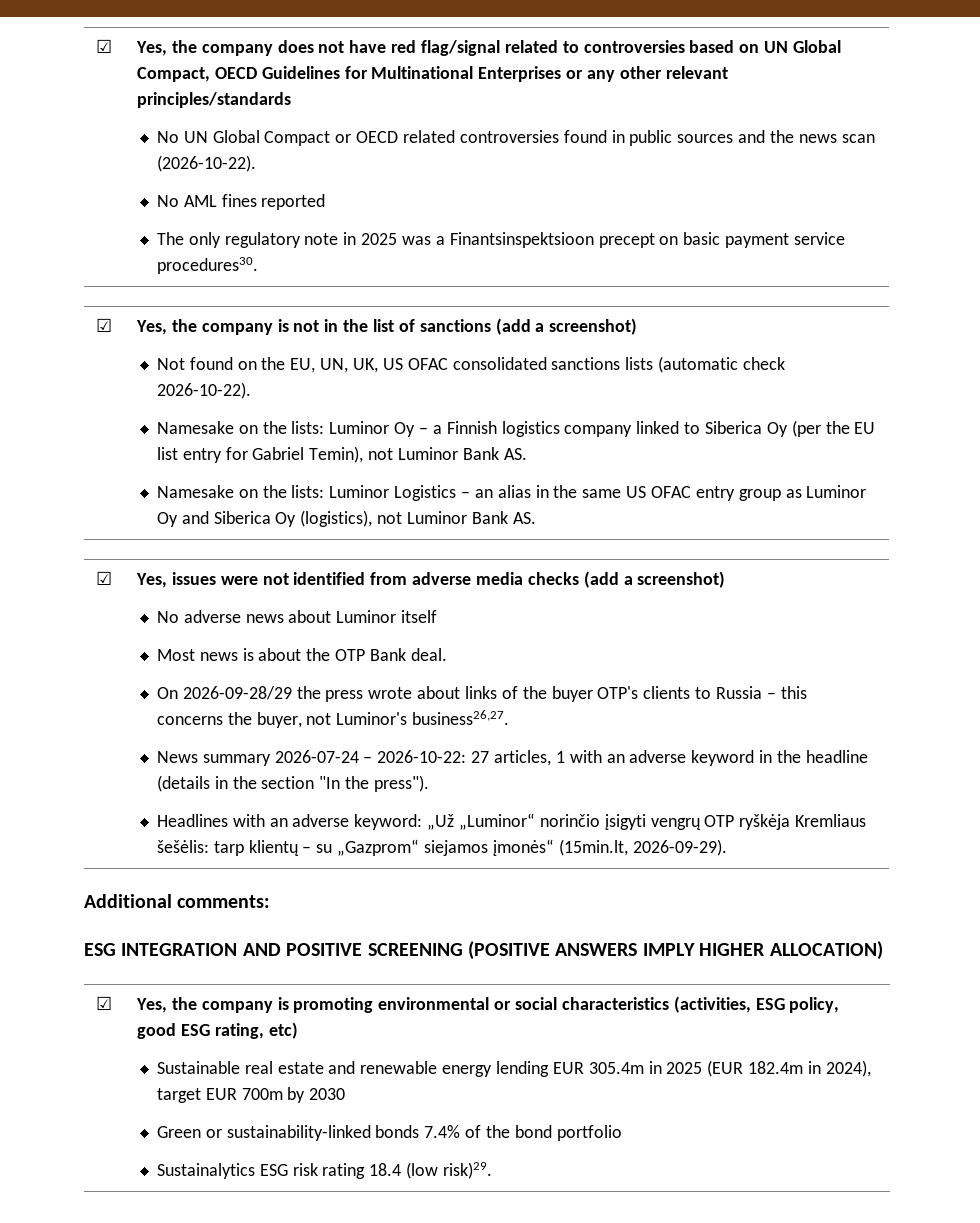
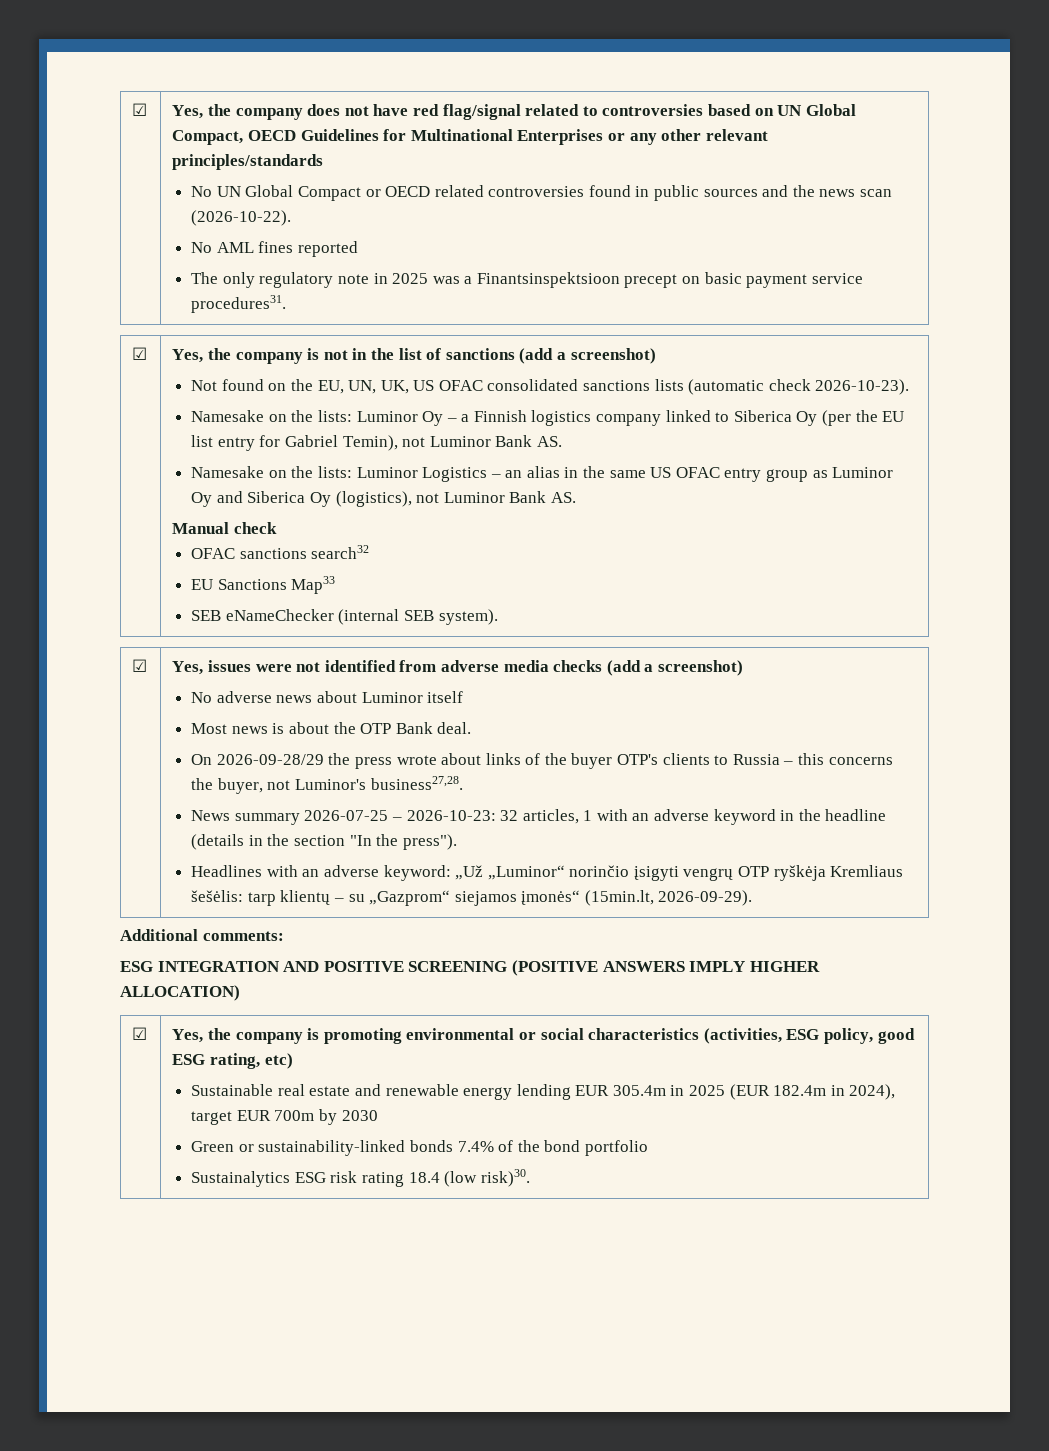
[156,257,258,274] procedures30. -> [191,295,287,313] procedures31.
[156,382,251,399] 2026-10-22). -> [815,379,910,395] 2026-10-23).
(536, 518) none -> [172,522,278,534] [191,545,370,559] [191,576,336,594] [191,609,498,625] // Manual check // OFAC sanctions search32 // EU Sanctions Map33 // SEB eNameChecker (internal SEB system).
[412,710,510,725] business26,27. -> [370,776,463,790] business27,28.
[274,750,490,763] 2026-07-24 – 2026-10-22: 27 -> [304,810,519,821] 2026-07-25 – 2026-10-23: 32
[442,1162,492,1179] risk)29. -> [480,1169,530,1187] risk)30.

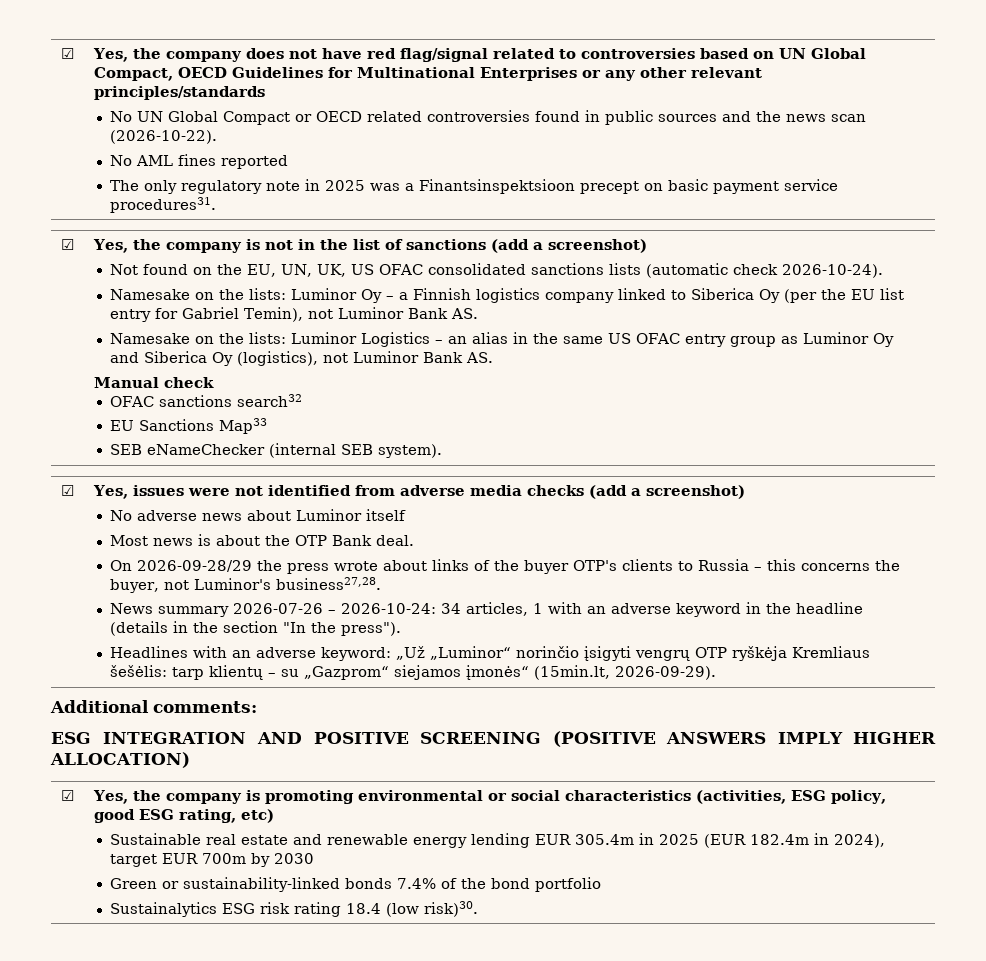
[815,379,910,395] 2026-10-23). -> [782,264,884,278] 2026-10-24).
[304,810,519,821] 2026-07-25 – 2026-10-23: 32 -> [233,603,462,614] 2026-07-26 – 2026-10-24: 34

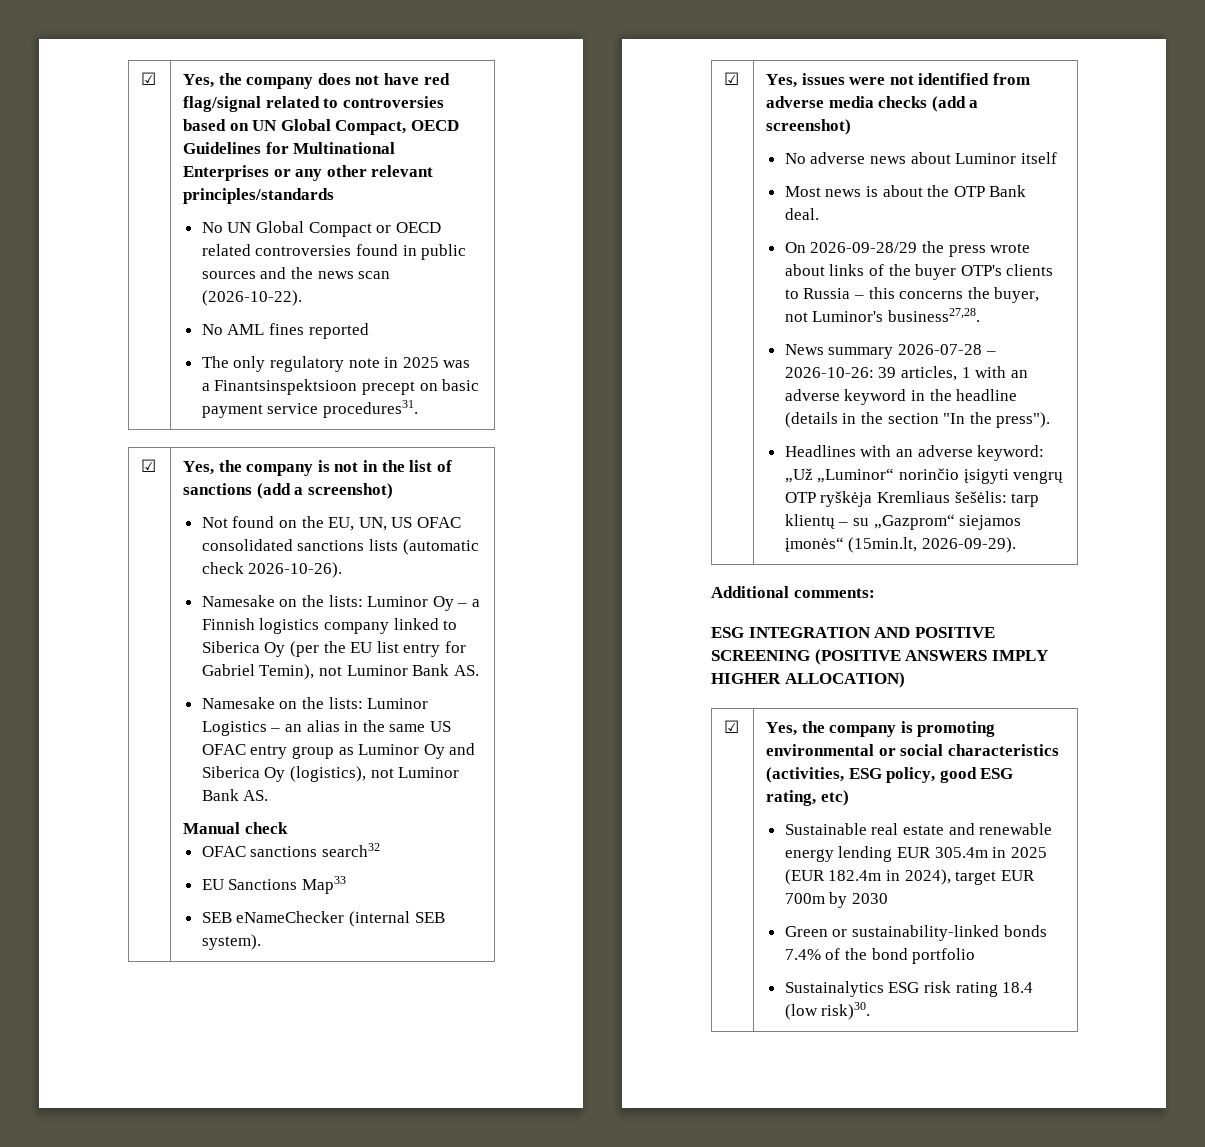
[317,264,347,277] UK, -> (387, 524) none
[782,264,884,278] 2026-10-24). -> [248,562,343,578] 2026-10-26).
[233,603,462,614] 2026-07-26 – 2026-10-24: 34 -> [897,344,996,355] [784,367,897,378] 2026-07-28 – 2026-10-26: 39

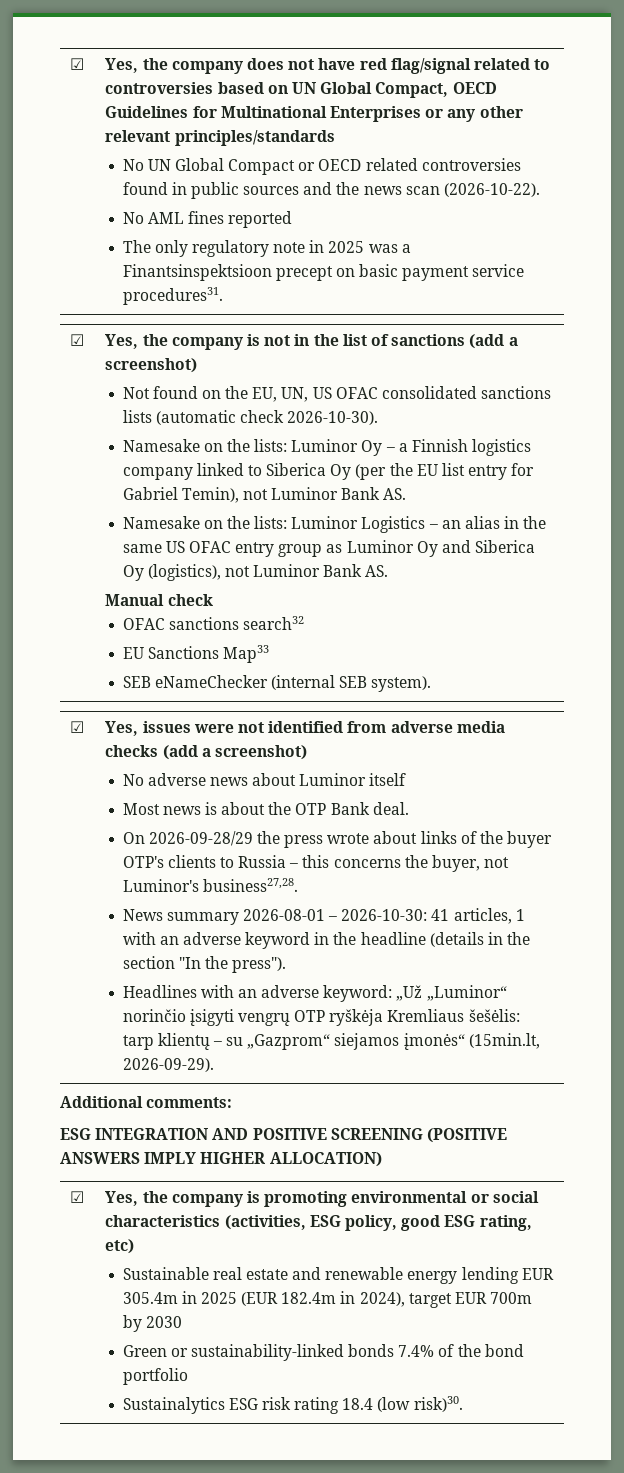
[248,562,343,578] 2026-10-26). -> [287,411,379,425] 2026-10-30).
[897,344,996,355] [784,367,897,378] 2026-07-28 – 2026-10-26: 39 -> [242,909,450,921] 2026-08-01 – 2026-10-30: 41

